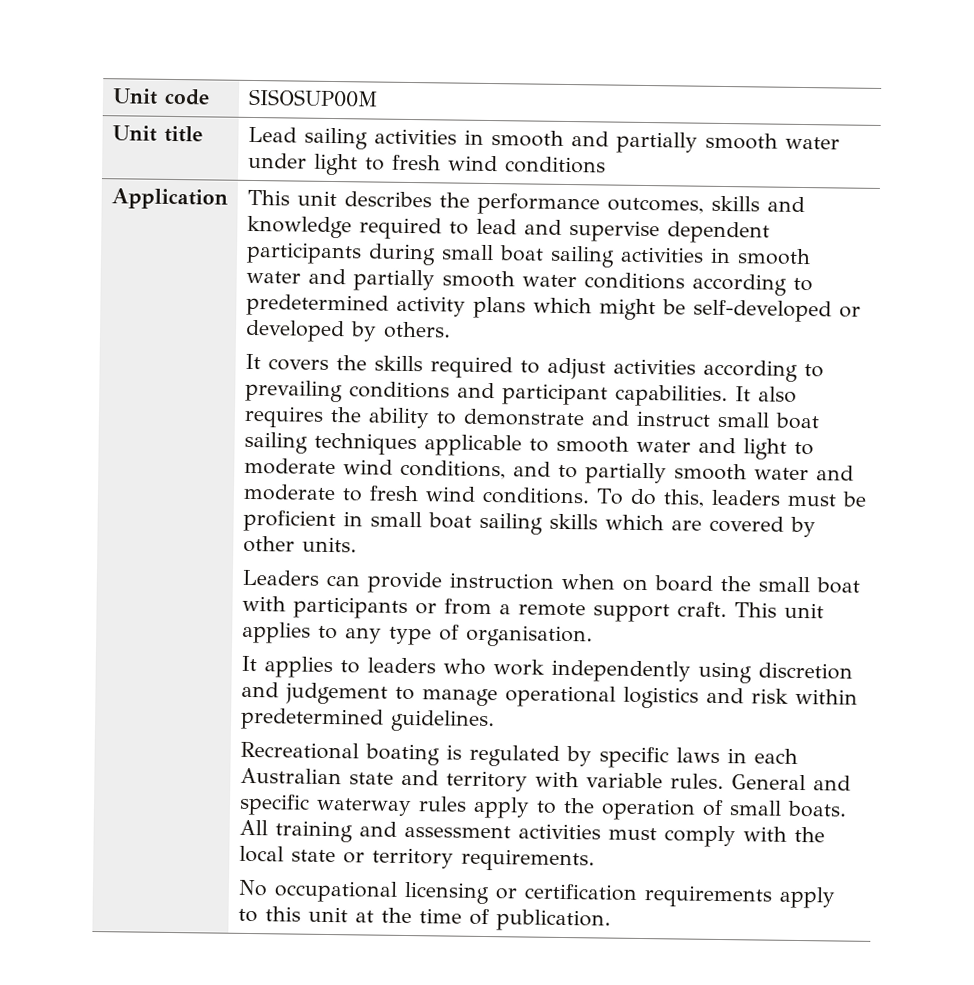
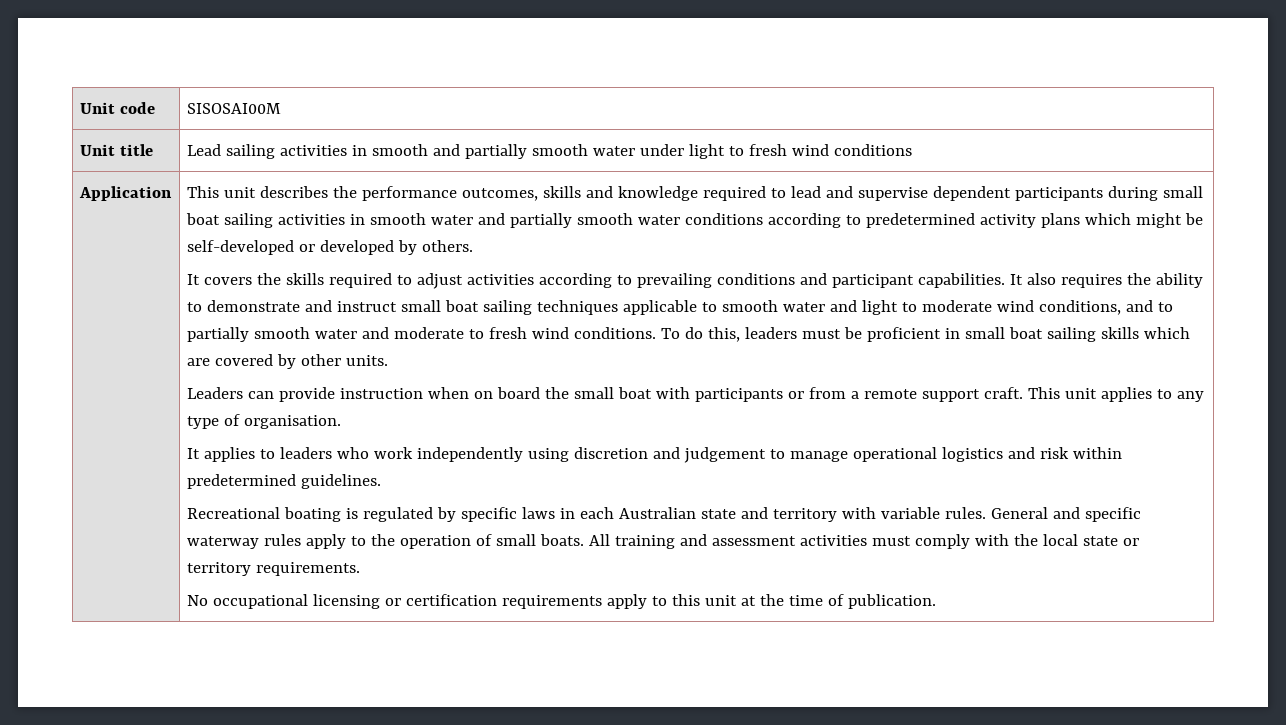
[247,88,379,108] SISOSUP00M -> [186,103,281,114] SISOSAI00M

